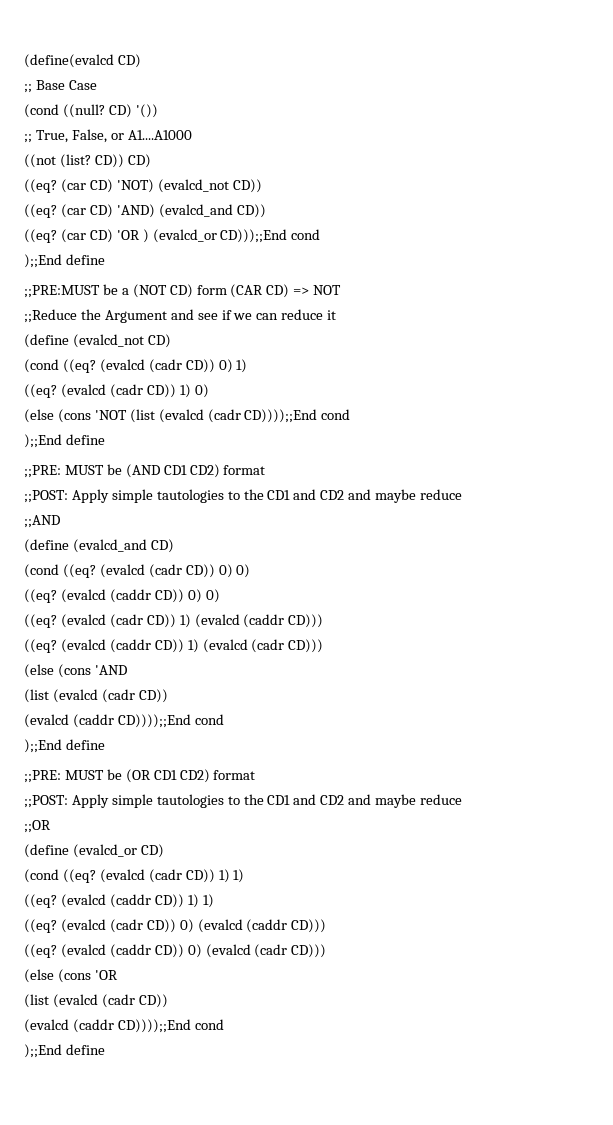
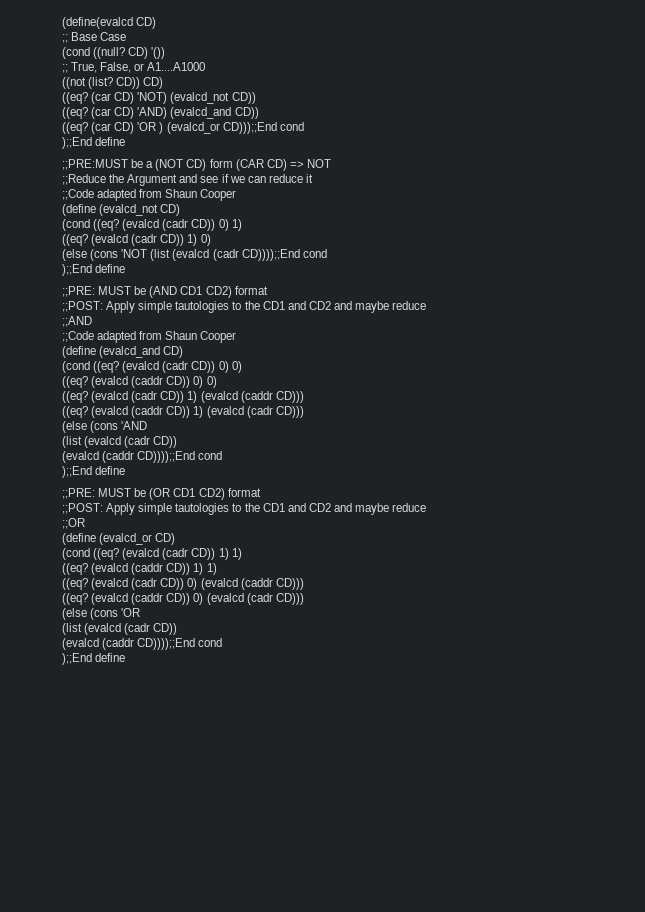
(337, 315) none -> [62,189,237,201] // ;;Code adapted from Shaun Cooper
(60, 521) none -> [62,331,237,343] // ;;Code adapted from Shaun Cooper

